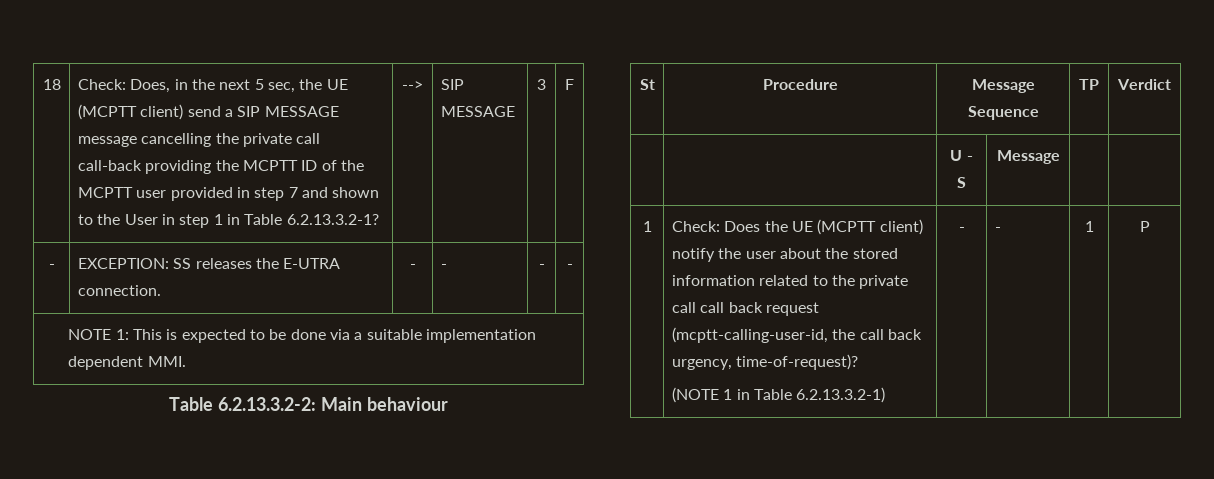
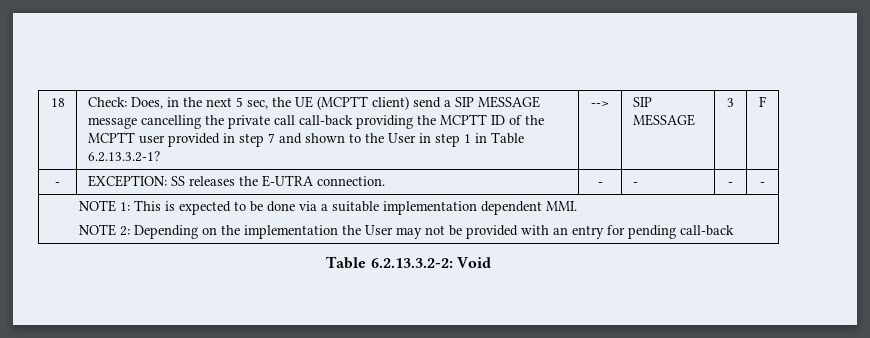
[169,397,448,411] [639,79,655,90] [762,79,838,90] [971,79,1035,93] [967,106,1039,120] [1079,79,1099,90] [1117,79,1171,90] [950,150,973,161] [957,177,966,188] [996,150,1060,164] [642,221,652,232] [671,219,923,235] [671,248,898,262] [671,275,909,289] [671,302,819,316] [671,327,922,343] [671,354,859,370] [671,387,886,403] [958,227,965,232] [994,227,1001,232] [1084,221,1094,232] [1139,221,1150,232] // Table 6.2.13.3.2-2: Main behaviour // St | Procedure | Message Sequence | TP | Verdict // | | U - S | Message | | // 1 | Check: Does the UE (MCPTT client) notify the user about the stored information related to the private call call back request (mcptt-calling-user-id, the call back urgency, time-of-request)? // (NOTE 1 in Table 6.2.13.3.2-1) | - | - | 1 | P -> [78,224,734,239] [326,256,491,269] // NOTE 2: Depending on the implementation the User may not be provided with an entry for pending call-back // Table 6.2.13.3.2-2: Void

